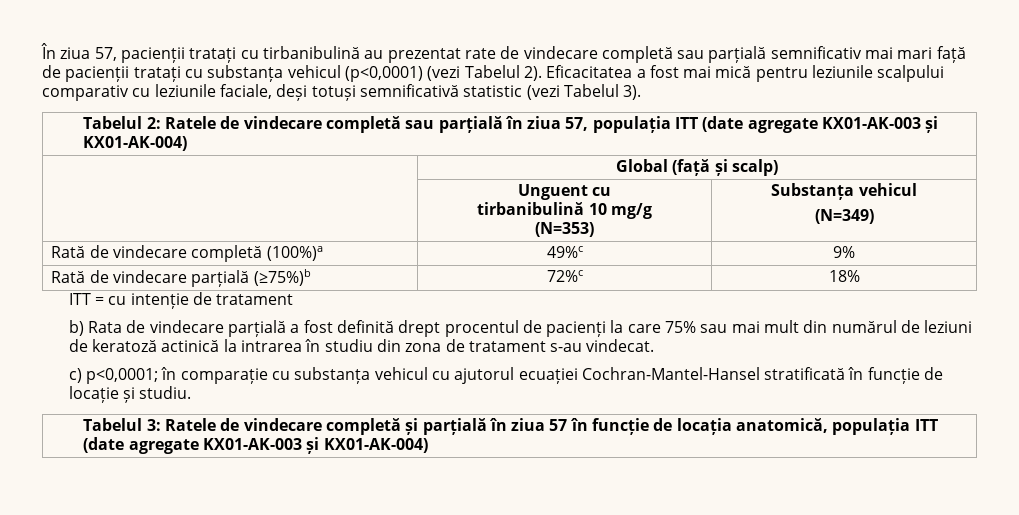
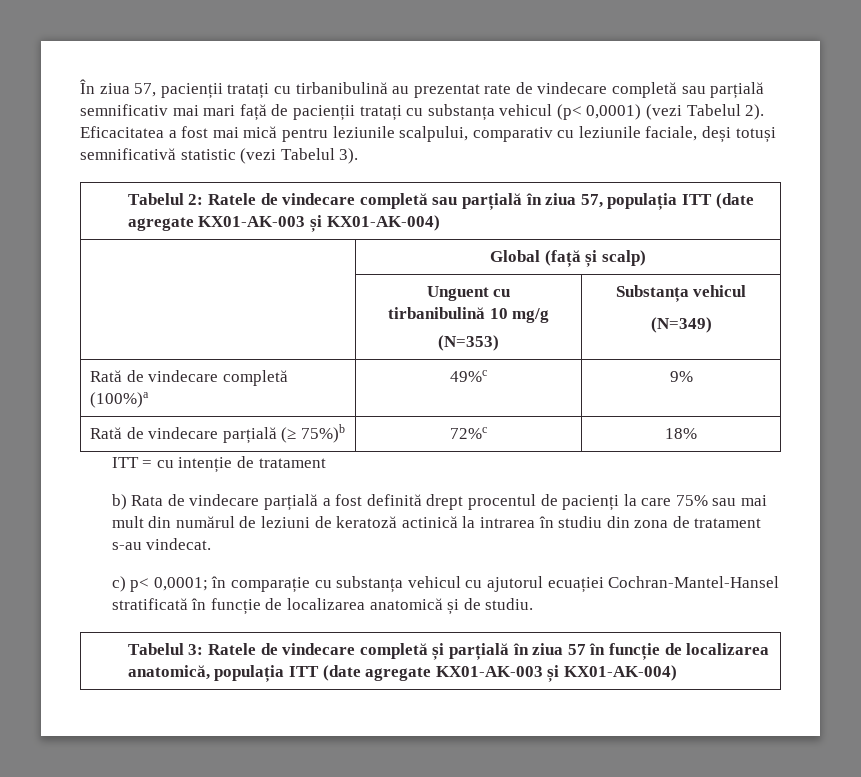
[344,66,423,82] (p<0,0001) -> [556,104,642,120] (p< 0,0001)
[877,65,945,82] scalpului -> [399,126,469,142] scalpului,
[253,269,311,286] (≥75%)b -> [281,424,345,443] (≥ 75%)b
[85,368,158,384] p<0,0001; -> [130,577,208,592] p< 0,0001;
[68,386,135,403] locație și -> [286,598,481,615] localizarea anatomică și de
[676,418,732,435] locația -> [686,643,770,655] localizarea

